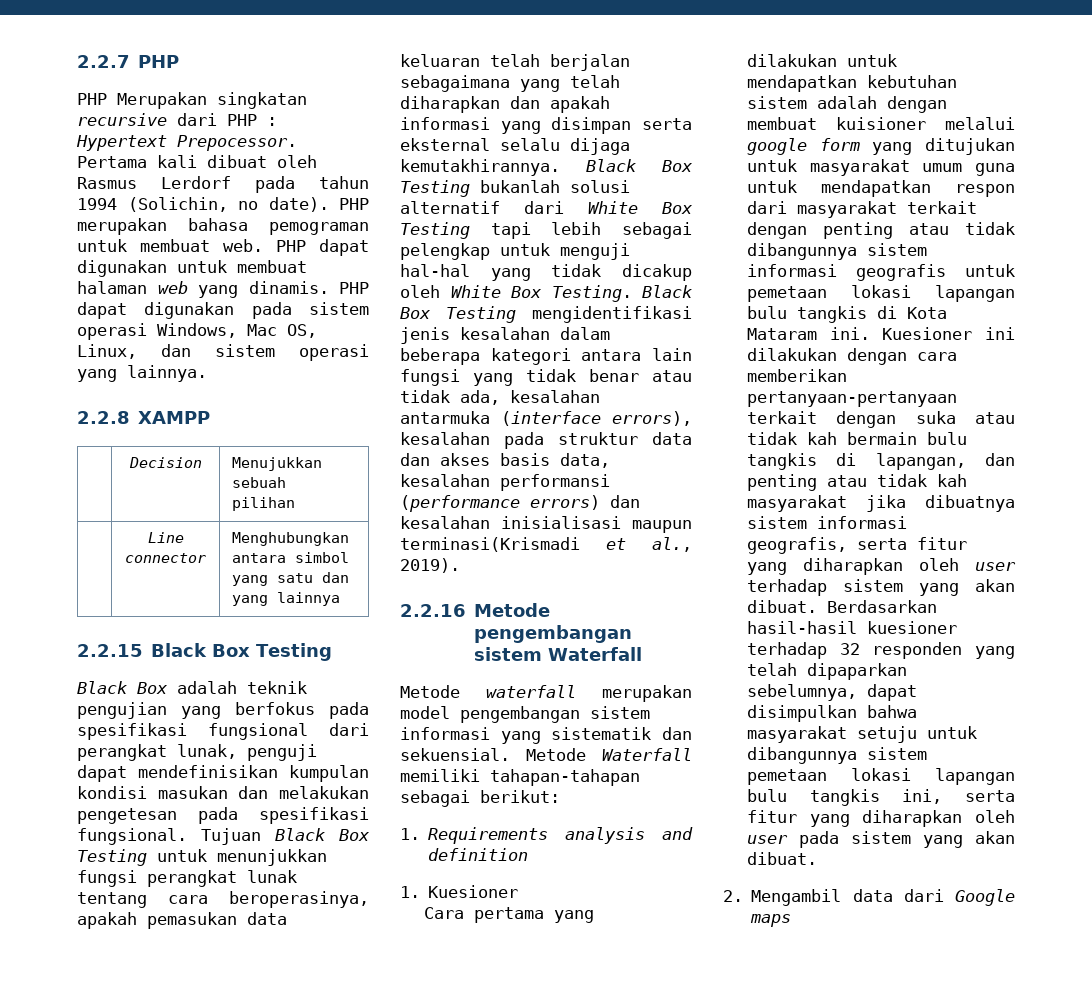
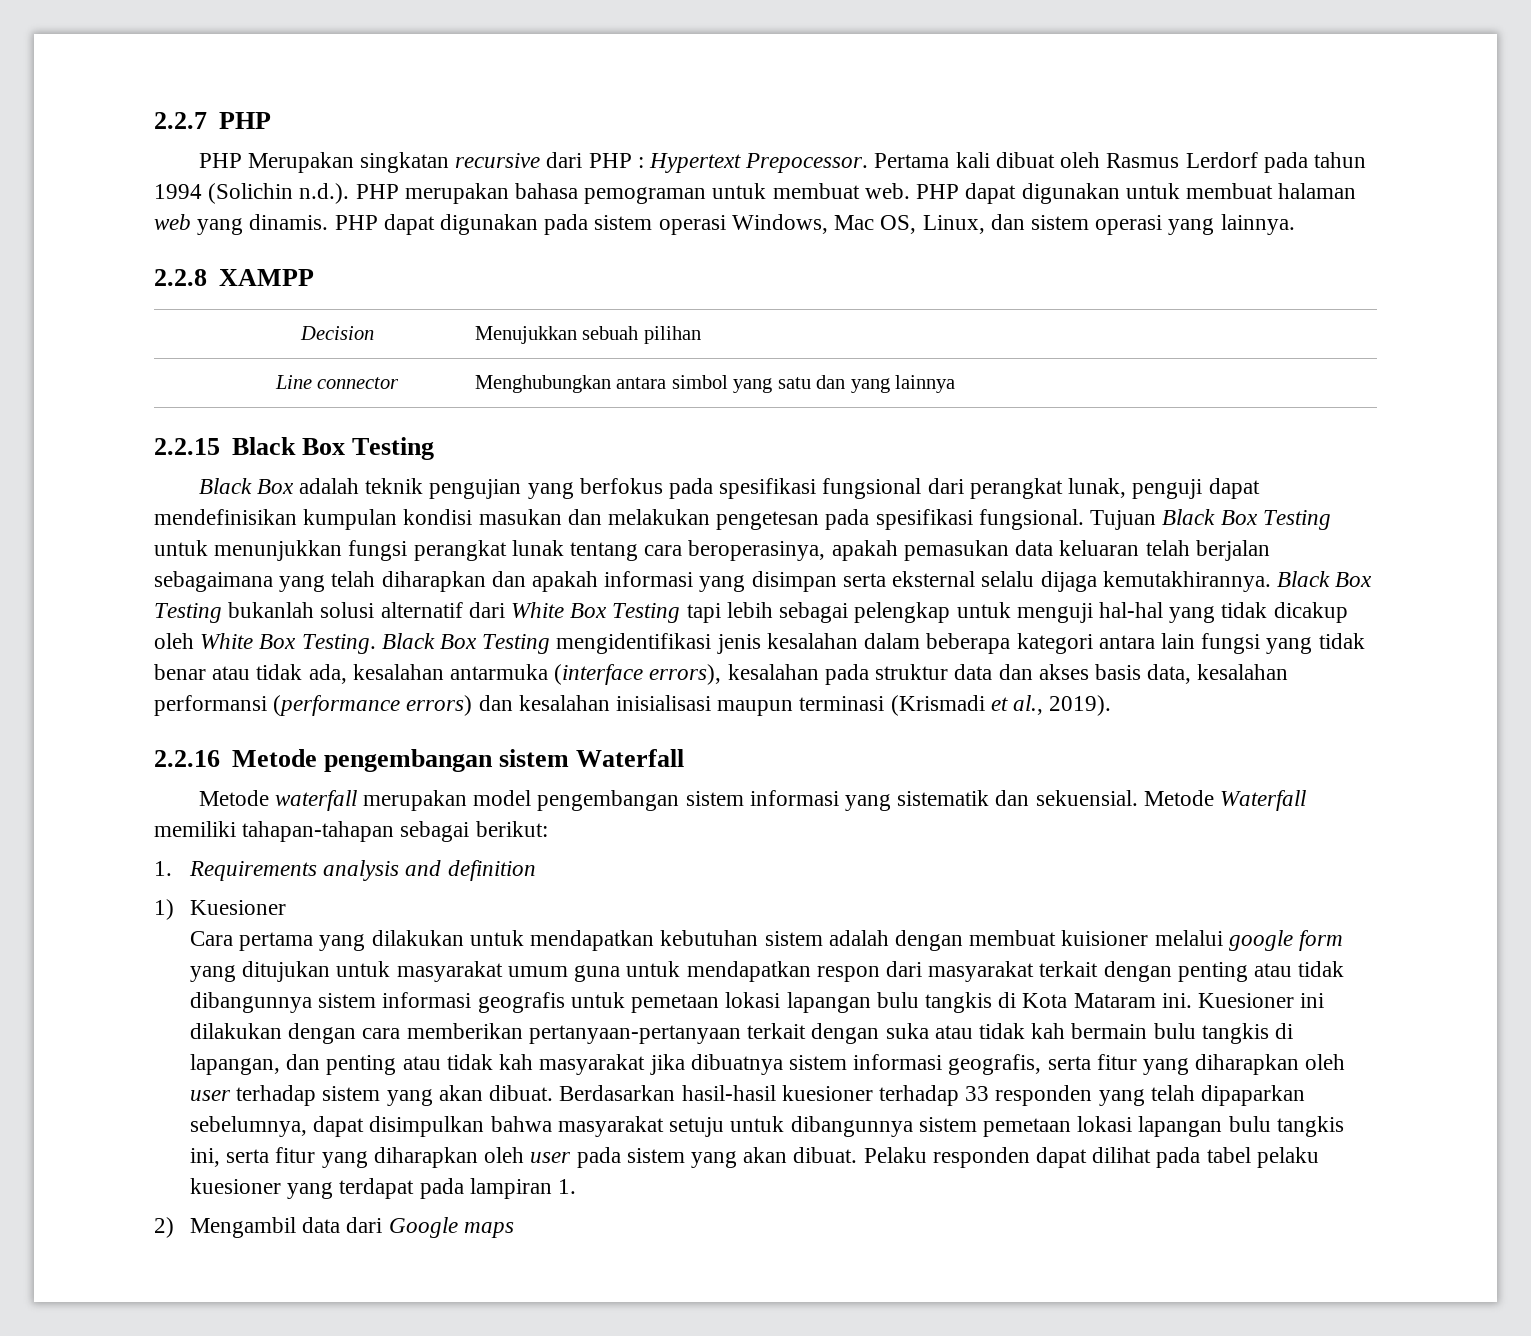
[127,197,329,212] (Solichin, no date). -> [208,183,350,204] (Solichin n.d.).
[400,537,580,552] terminasi(Krismadi -> [799,695,985,716] terminasi (Krismadi
[400,886,420,898] 1. -> [154,899,174,920] 1)
[839,643,860,655] 32 -> [965,1086,990,1101] 33
[723,890,743,902] // 2. -> [863,1147,1319,1168] [190,1178,577,1199] [154,1217,174,1238] Pelaku responden dapat dilihat pada tabel pelaku kuesioner yang terdapat pada lampiran 1. // 2)

